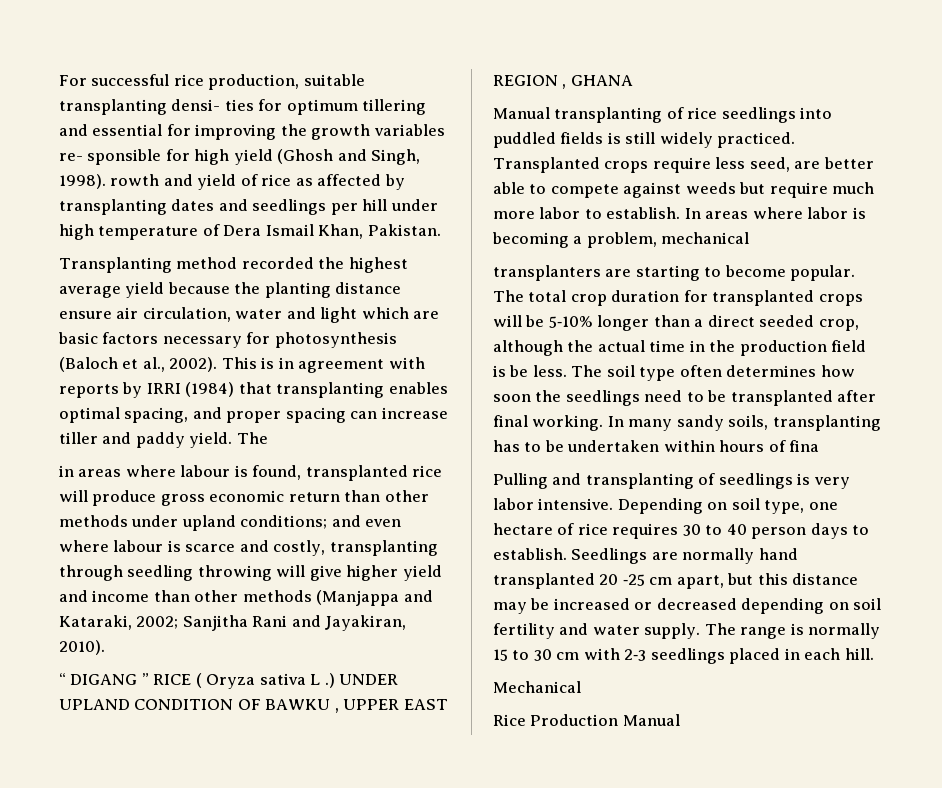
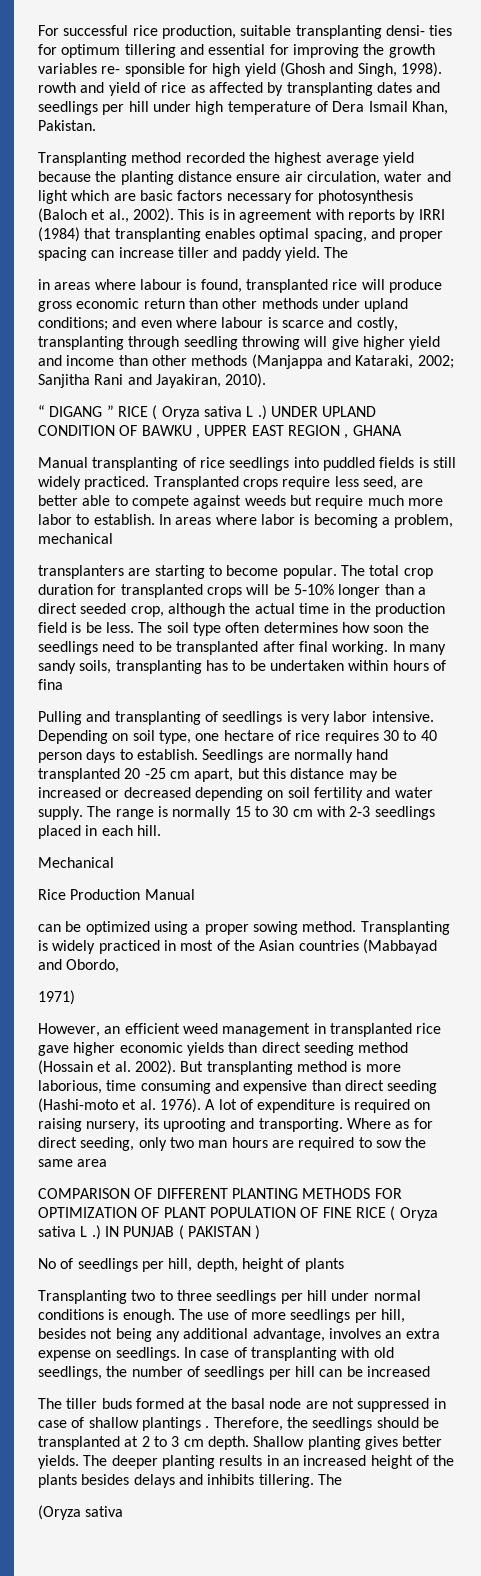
(680, 720) none -> [38,921,450,935] [38,939,437,954] [38,959,120,973] [38,990,75,1005] [38,1023,442,1037] [38,1042,409,1056] [38,1060,401,1075] [38,1080,438,1094] [38,1098,431,1113] [38,1118,433,1132] [38,1137,427,1151] [38,1159,108,1167] [38,1188,402,1199] [38,1206,438,1221] [38,1225,261,1240] [38,1258,344,1272] [38,1290,421,1304] [38,1309,405,1323] [38,1328,440,1342] [38,1347,394,1361] [38,1366,430,1380] [38,1398,446,1412] [38,1417,439,1431] [38,1436,443,1450] [38,1455,455,1469] [38,1474,342,1488] [38,1505,124,1520] // can be optimized using a proper sowing method. Transplanting is widely practiced in most of the Asian countries (Mabbayad and Obordo, // 1971) // However, an efficient weed management in transplanted rice gave higher economic yields than direct seeding method (Hossain et al. 2002). But transplanting method is more laborious, time consuming and expensive than direct seeding (Hashi-moto et al. 1976). A lot of expenditure is required on raising nursery, its uprooting and transporting. Where as for direct seeding, only two man hours are required to sow the same area // COMPARISON OF DIFFERENT PLANTING METHODS FOR OPTIMIZATION OF PLANT POPULATION OF FINE RICE ( Oryza sativa L .) IN PUNJAB ( PAKISTAN ) // No of seedlings per hill, depth, height of plants // Transplanting two to three seedlings per hill under normal conditions is enough. The use of more seedlings per hill, besides not being any additional advantage, involves an extra expense on seedlings. In case of transplanting with old seedlings, the number of seedlings per hill can be increased // The tiller buds formed at the basal node are not suppressed in case of shallow plantings . Therefore, the seedlings should be transplanted at 2 to 3 cm depth. Shallow planting gives better yields. The deeper planting results in an increased height of the plants besides delays and inhibits tillering. The // (Oryza sativa

